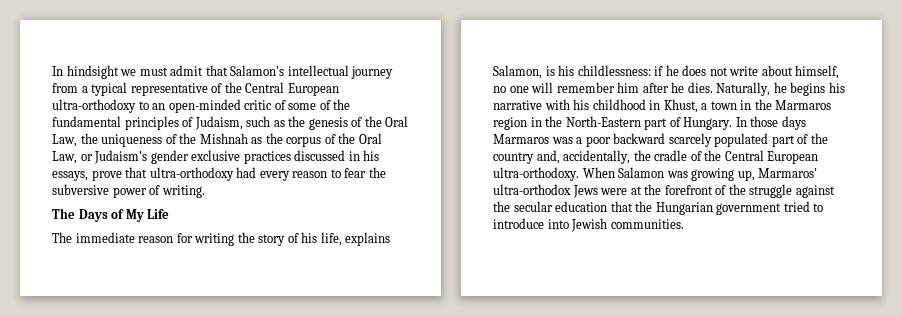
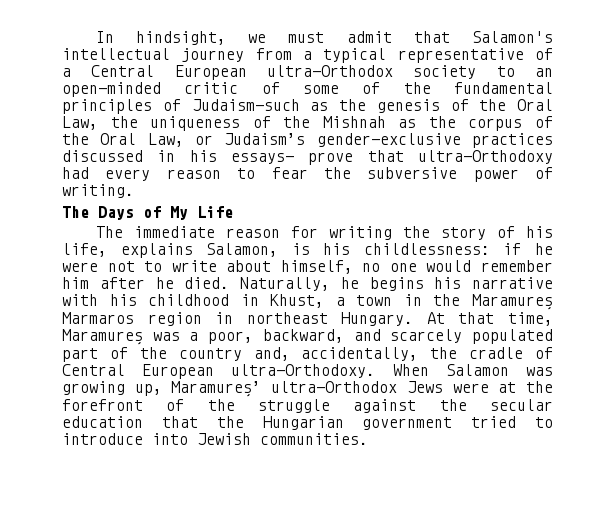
[52,65,119,79] In hindsight -> [95,31,226,45] In hindsight,
[224,82,339,96] [52,99,136,113] the Central European ultra-orthodoxy -> [62,65,477,80] a Central European ultra-Orthodox society
[194,116,271,130] Judaism, such -> [191,99,300,111] Judaism—such
[150,150,241,164] gender exclusive -> [316,133,461,147] gender-exclusive
[52,171,88,181] essays, -> [231,153,294,164] essays—
[149,167,234,181] ultra-orthodoxy -> [418,150,553,164] ultra-Orthodoxy
[682,65,728,76] does not -> [62,261,163,272] were not to
[531,82,554,93] will -> [426,260,472,272] would
[687,82,713,93] dies. -> [184,277,230,289] died.
(772, 104) none -> [471,294,553,310] Maramureș
[545,116,806,130] [493,133,666,147] the North-Eastern part of Hungary. In those days Marmaros was a poor backward -> [246,312,553,326] [62,329,381,345] northeast Hungary. At that time, Maramureș was a poor, backward, and
[704,150,819,164] [493,167,579,181] the Central European ultra-orthodoxy. -> [62,364,376,379] Central European ultra-Orthodoxy.
[758,168,818,178] [493,184,571,195] Marmaros’ ultra-orthodox -> [171,381,398,397] Maramureș’ ultra-Orthodox

